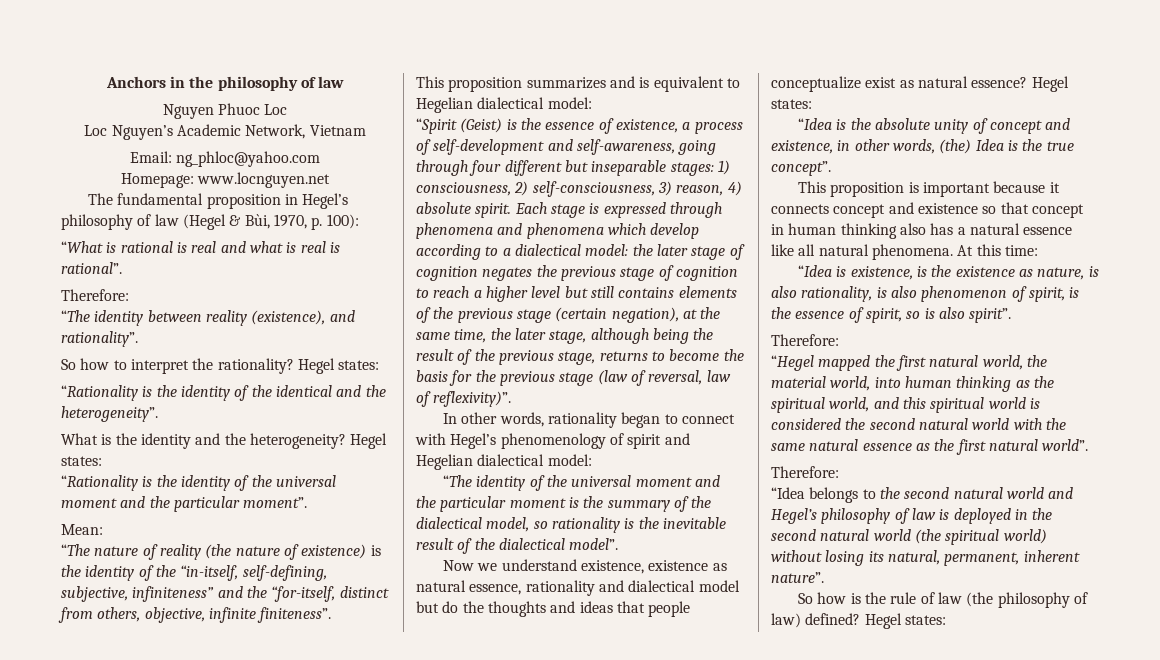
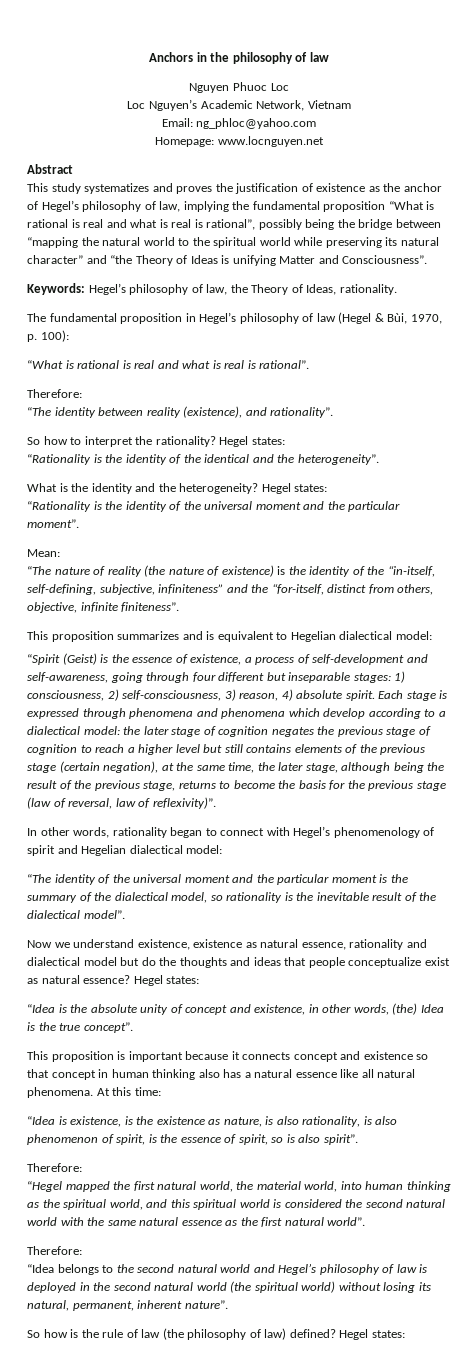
(331, 180) none -> [27,164,73,174] [27,183,442,194] [27,200,435,212] [27,219,441,230] [27,237,439,248] [27,255,428,266] [27,283,397,295] // Abstract // This study systematizes and proves the justification of existence as the anchor of Hegel’s philosophy of law, implying the fundamental proposition “What is rational is real and what is real is rational”, possibly being the bridge between “mapping the natural world to the spiritual world while preserving its natural character” and “the Theory of Ideas is unifying Matter and Consciousness”. // Keywords: Hegel’s philosophy of law, the Theory of Ideas, rationality.

